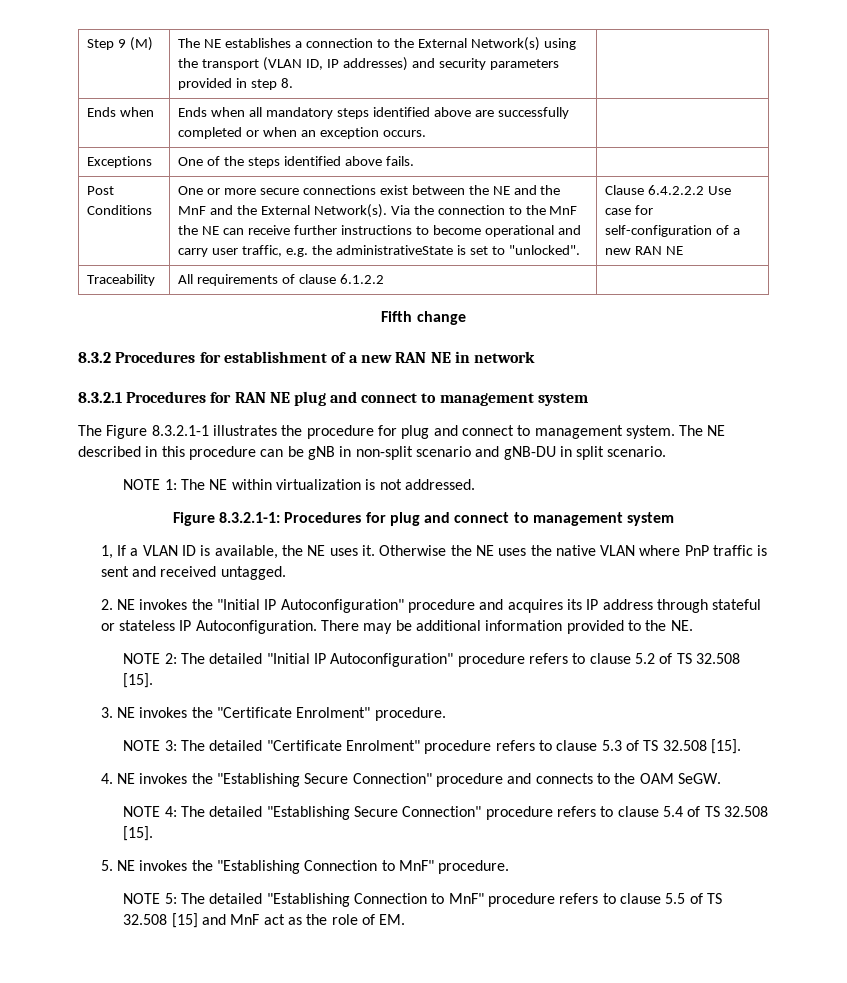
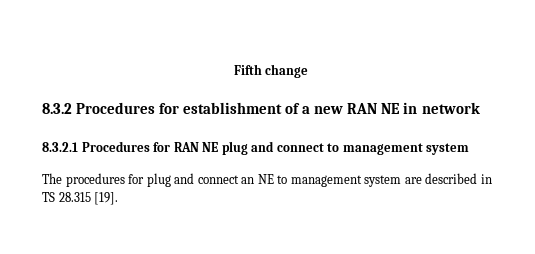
[87,37,154,51] [178,37,576,51] [178,57,559,71] [178,78,294,90] [87,107,155,117] [178,107,569,119] [178,127,426,139] [87,156,153,168] [178,156,414,168] [87,186,115,195] [87,205,153,215] [178,185,561,195] [178,204,578,218] [178,225,581,237] [178,245,580,257] [605,185,732,195] [605,205,654,215] [605,225,741,237] [605,246,684,255] [87,274,156,286] [178,274,384,286] Step 9 (M) | The NE establishes a connection to the External Network(s) using the transport (VLAN ID, IP addresses) and security parameters provided in step 8. | // Ends when | Ends when all mandatory steps identified above are successfully completed or when an exception occurs. | // Exceptions | One of the steps identified above fails. | // Post Conditions | One or more secure connections exist between the NE and the MnF and the External Network(s). Via the connection to the MnF the NE can receive further instructions to become operational and carry user traffic, e.g. the administrativeState is set to "unlocked". | Clause 6.4.2.2.2 Use case for self-configuration of a new RAN NE // Traceability | All requirements of clause 6.1.2.2 | // -> (233, 69) none
[106,425,726,439] [78,446,667,460] [123,479,475,490] [172,512,675,526] [100,545,768,559] [100,566,286,580] [100,599,762,613] [100,620,693,634] [123,653,740,667] [123,673,154,688] [100,707,446,721] [123,739,741,754] [100,773,721,787] [123,806,768,820] [123,826,154,841] [100,860,510,874] [123,893,722,907] [123,913,406,928] Figure 8.3.2.1-1 illustrates the procedure for plug and connect to management system. The NE described in this procedure can be gNB in non-split scenario and gNB-DU in split scenario. // NOTE 1: The NE within virtualization is not addressed. // Figure 8.3.2.1-1: Procedures for plug and connect to management system // 1, If a VLAN ID is available, the NE uses it. Otherwise the NE uses the native VLAN where PnP traffic is sent and received untagged. // 2. NE invokes the "Initial IP Autoconfiguration" procedure and acquires its IP address through stateful or stateless IP Autoconfiguration. There may be additional information provided to the NE. // NOTE 2: The detailed "Initial IP Autoconfiguration" procedure refers to clause 5.2 of TS 32.508 [15]. // 3. NE invokes the "Certificate Enrolment" procedure. // NOTE 3: The detailed "Certificate Enrolment" procedure refers to clause 5.3 of TS 32.508 [15]. // 4. NE invokes the "Establishing Secure Connection" procedure and connects to the OAM SeGW. // NOTE 4: The detailed "Establishing Secure Connection" procedure refers to clause 5.4 of TS 32.508 [15]. // 5. NE invokes the "Establishing Connection to MnF" procedure. // NOTE 5: The detailed "Establishing Connection to MnF" procedure refers to clause 5.5 of TS 32.508 [15] and MnF act as the role of EM. -> [65,173,492,187] [42,192,119,205] procedures for plug and connect an NE to management system are described in TS 28.315 [19].

